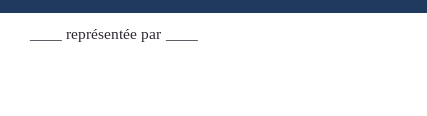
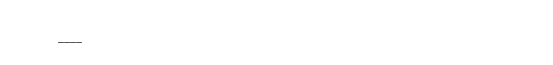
[29,29,198,42] ____ représentée par ____ -> [58,41,82,43] ____

